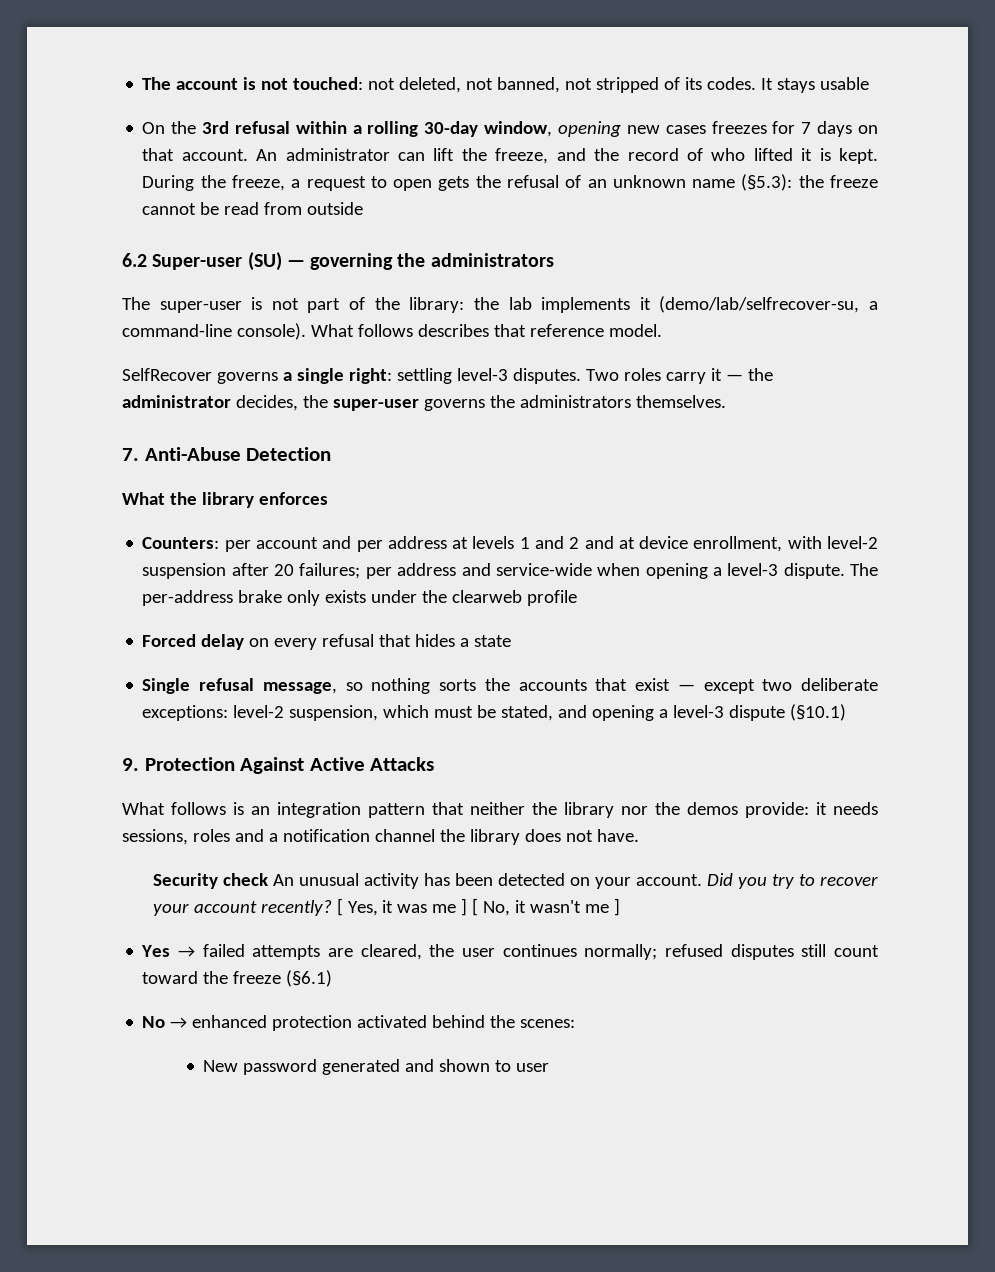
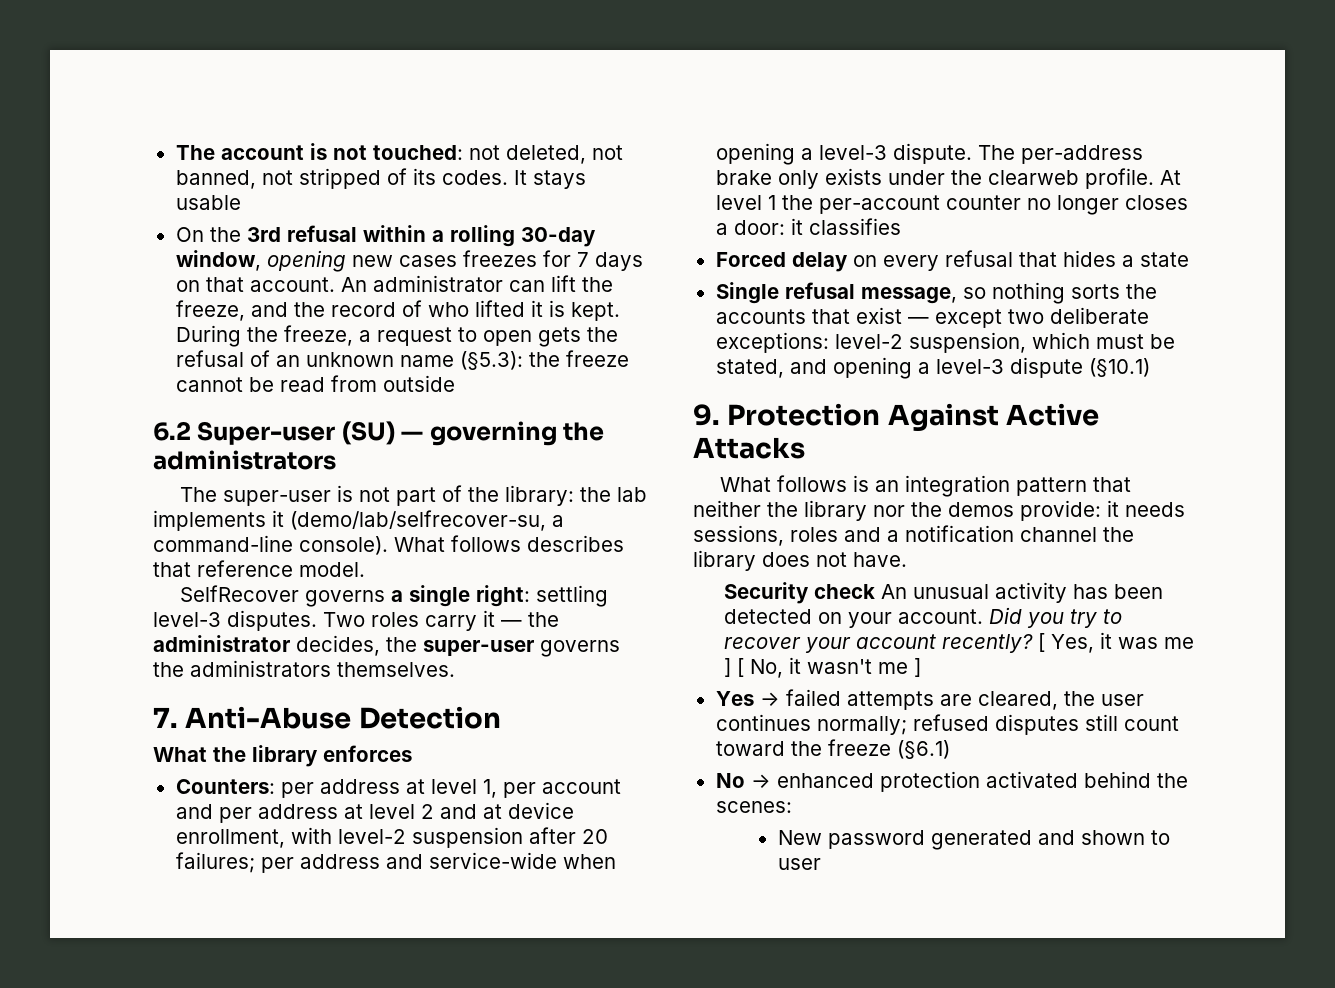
(251, 546) none -> [319,779,536,798] address at level 1, per
[472,536,564,549] levels 1 and -> [368,804,415,819] level
[527,590,578,606] profile -> [1084,168,1181,189] [715,195,1188,215] [715,218,901,235] profile. At level 1 the per-account counter no longer closes a door: it classifies

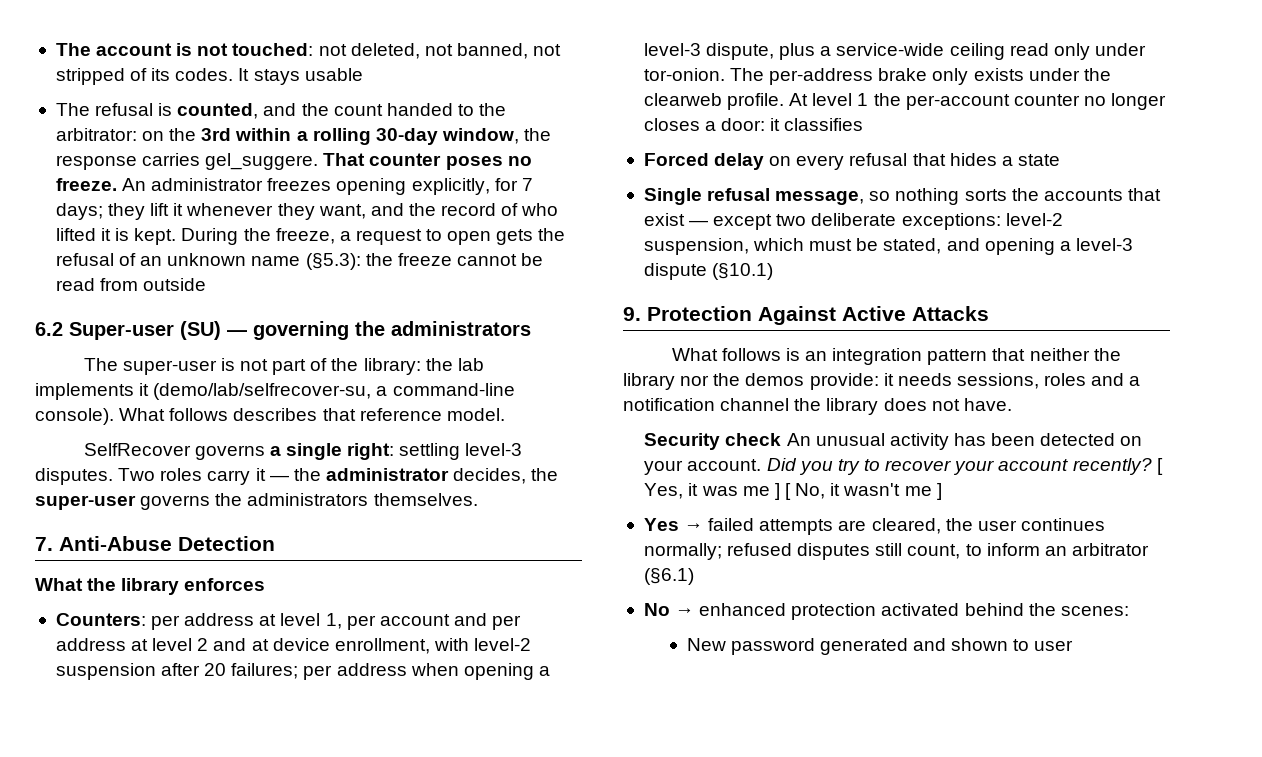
[175,227,204,242] On -> [55,103,507,119] [55,128,165,141] The refusal is counted, and the count handed to the arbitrator: on
[286,225,357,242] refusal -> (232, 134) none
[266,250,643,272] [175,275,613,292] [175,300,245,321] opening new cases freezes for 7 days on that account. An administrator can lift the freeze, -> [524,128,552,141] [55,153,532,170] [55,178,533,195] [55,203,366,220] the response carries gel_suggere. That counter poses no freeze. An administrator freezes opening explicitly, for 7 days; they lift it whenever they want,
[385,852,557,869] and service-wide -> (407, 669) none
[892,143,972,164] dispute. -> [706,43,1146,60] [643,68,725,81] dispute, plus a service-wide ceiling read only under tor-onion.
[1123,716,1179,731] [715,739,891,756] count toward the freeze -> [907,543,1149,559] count, to inform an arbitrator

